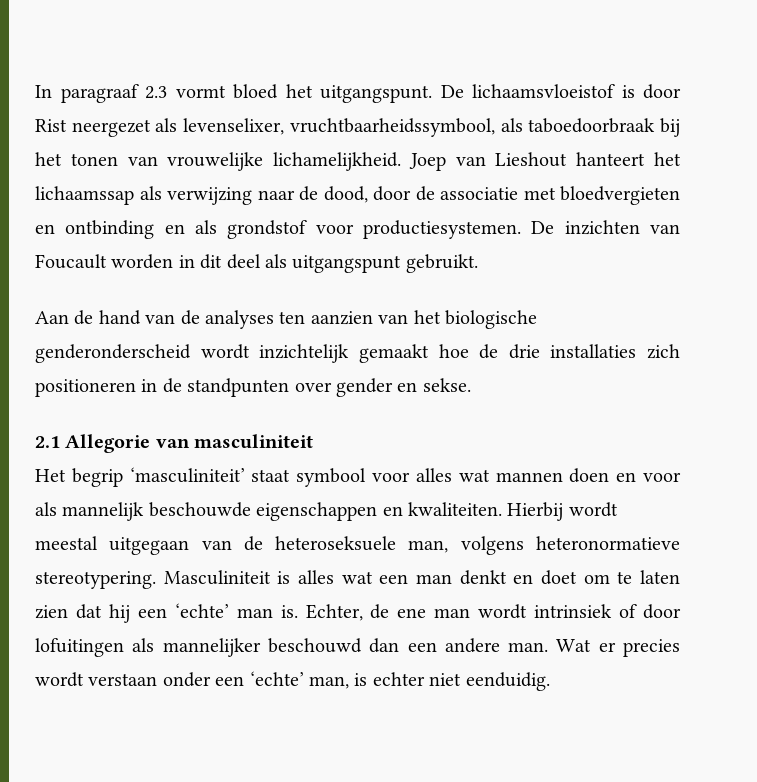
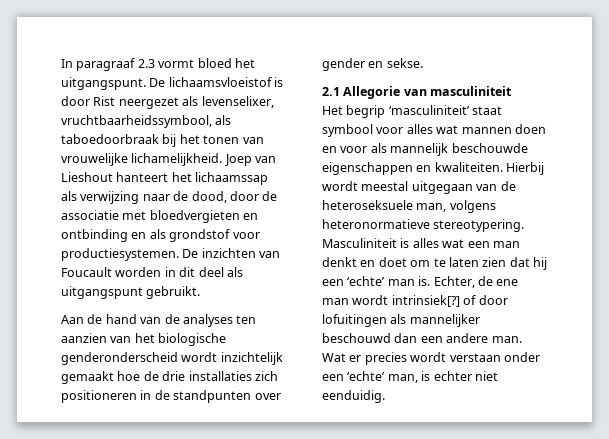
[534,604,613,618] intrinsiek -> [391,295,460,307] intrinsiek[?]

